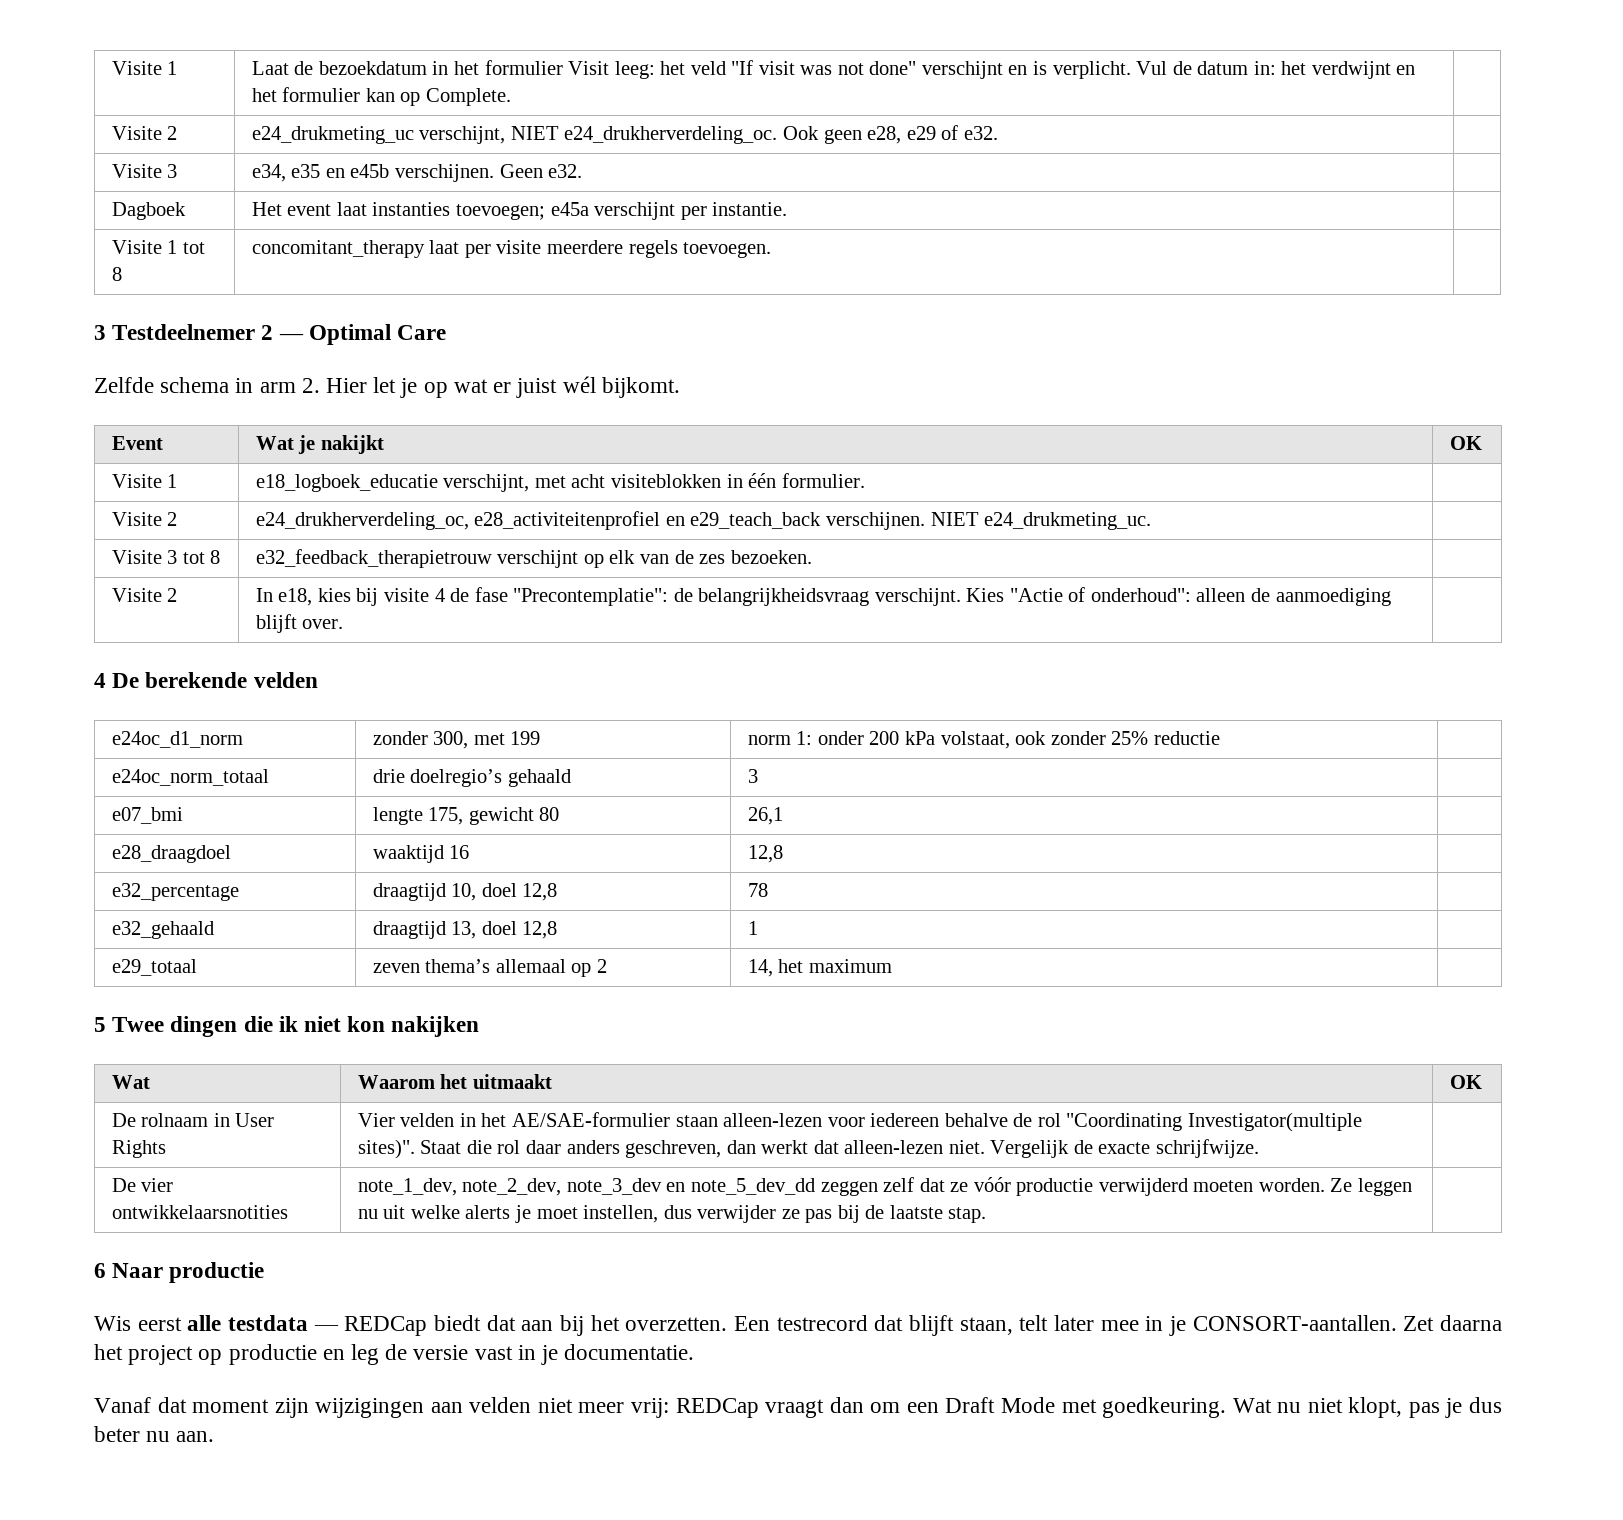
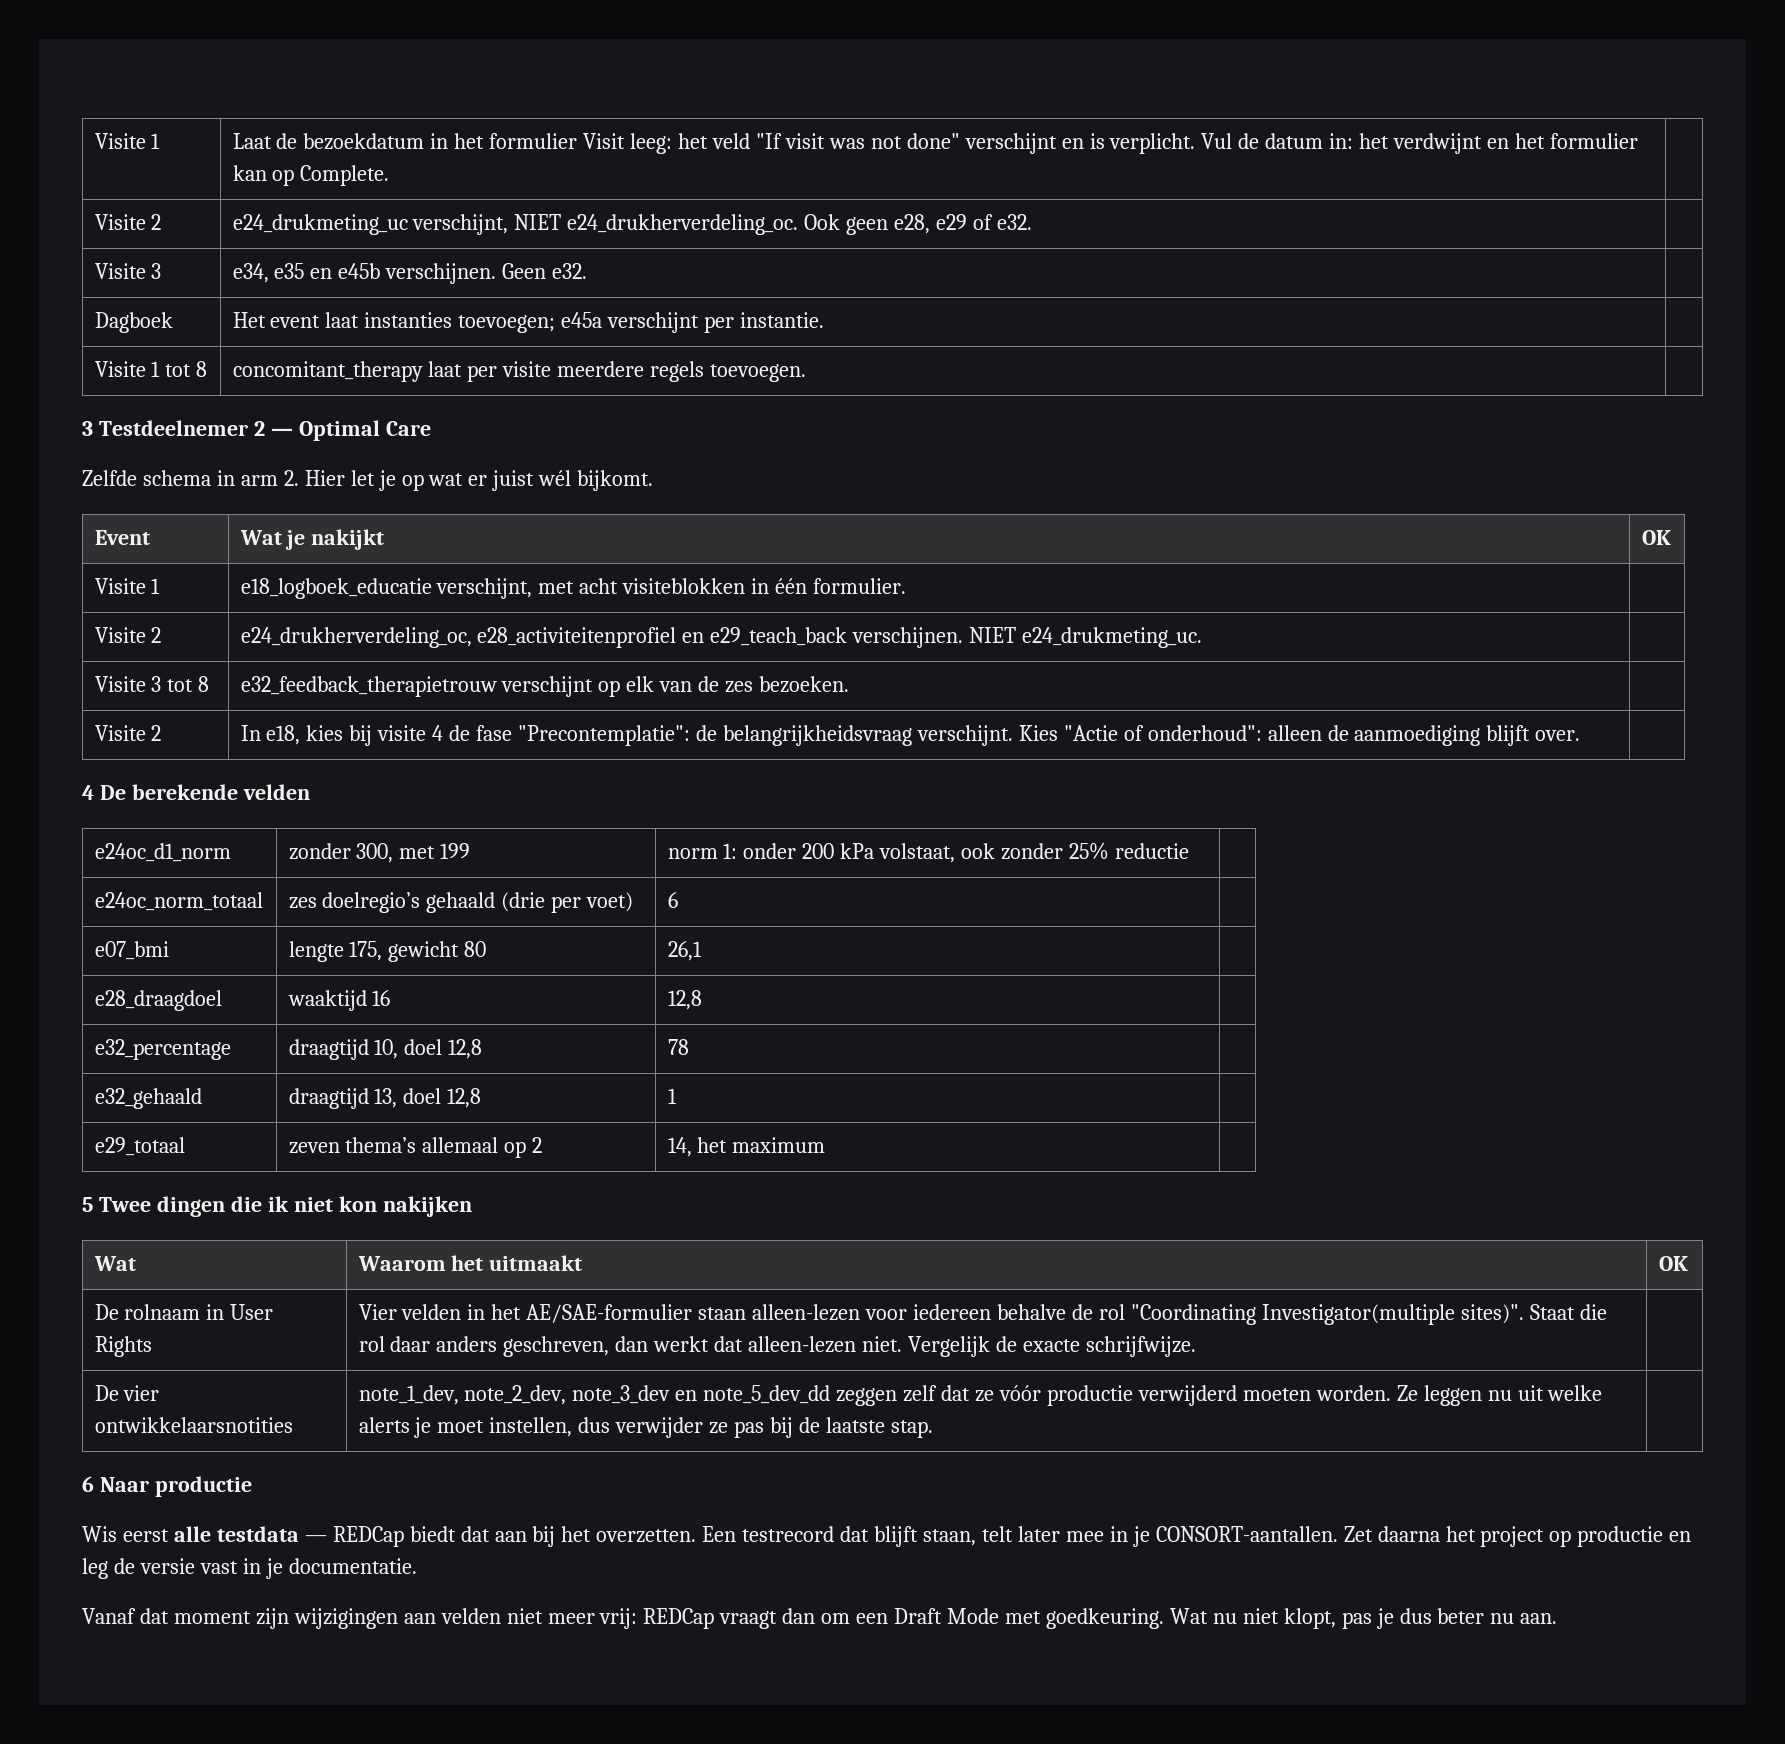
[372,769,405,783] drie -> [288,897,317,909] zes
[747,769,758,783] | 3 -> [501,892,634,913] [667,892,678,908] (drie per voet) | 6

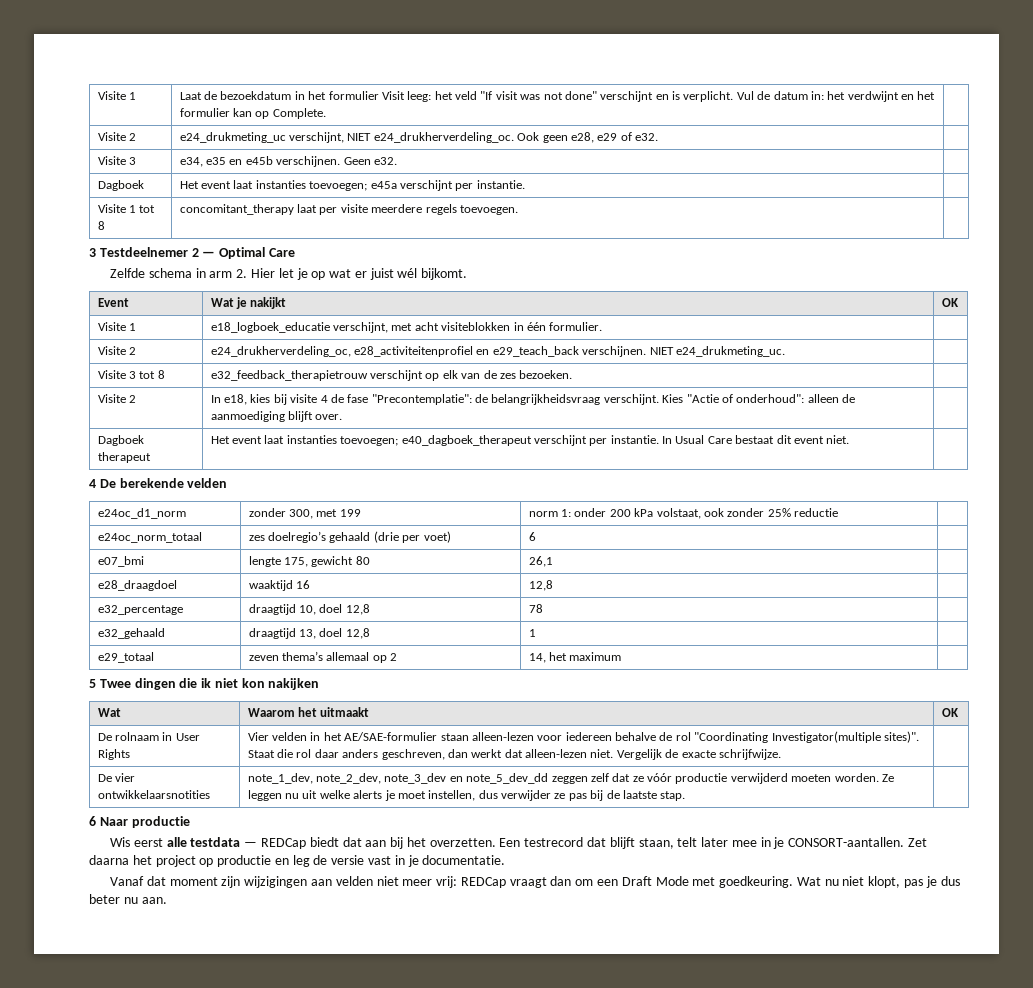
(1581, 735) none -> [97,435,144,446] [97,452,151,463] [210,435,850,446] // Dagboek therapeut | Het event laat instanties toevoegen; e40_dagboek_therapeut verschijnt per instantie. In Usual Care bestaat dit event niet. |

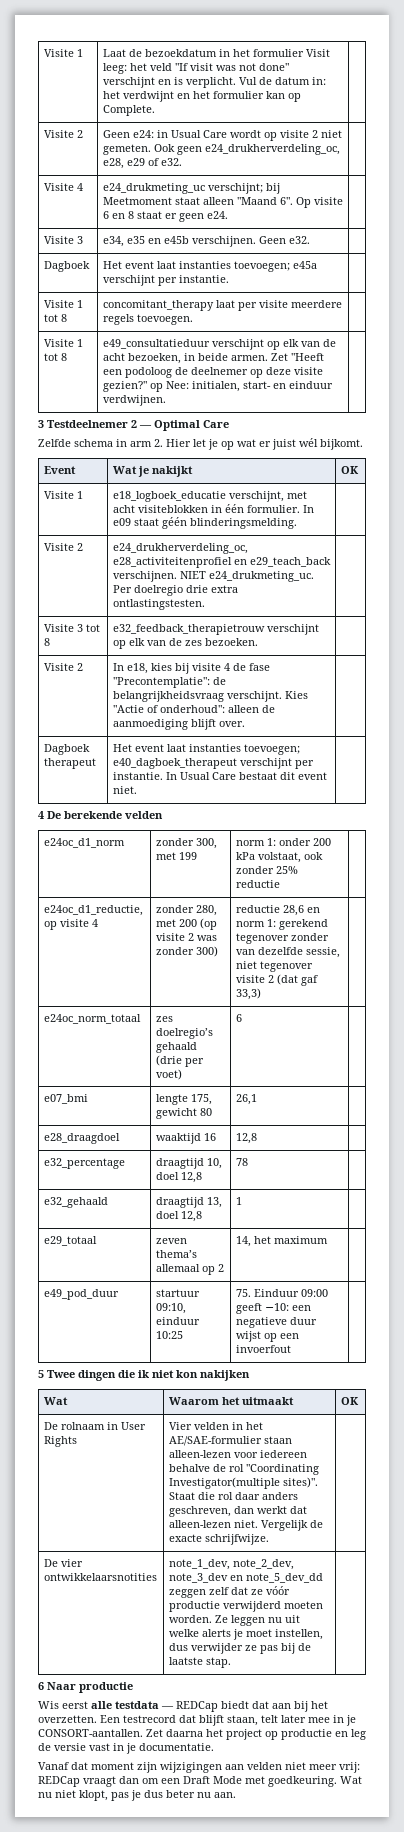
[179,132,514,143] e24_drukmeting_uc verschijnt, NIET e24_drukherverdeling_oc. -> [102,130,342,141] [102,144,151,155] Geen e24: in Usual Care wordt op visite 2 niet gemeten.
(568, 139) none -> [204,144,340,155] e24_drukherverdeling_oc,
(659, 137) none -> [43,183,83,191] [102,183,280,194] [102,197,343,208] [102,211,228,222] // Visite 4 | e24_drukmeting_uc verschijnt; bij Meetmoment staat alleen "Maand 6". Op visite 6 en 8 staat er geen e24. |
(518, 210) none -> [43,339,83,347] [43,353,67,361] [102,339,336,350] [102,353,324,364] [102,367,323,378] [102,381,333,392] [102,395,166,406] // Visite 1 tot 8 | e49_consultatieduur verschijnt op elk van de acht bezoeken, in beide armen. Zet "Heeft een podoloog de deelnemer op deze visite gezien?" op Nee: initialen, start- en einduur verdwijnen. |
(603, 326) none -> [302,505,314,513] [112,517,297,529] In e09 staat géén blinderingsmelding.
(785, 351) none -> [112,585,238,596] [112,599,205,610] Per doelregio drie extra ontlastingstesten.
(839, 512) none -> [43,905,143,916] [43,919,98,930] [155,905,217,916] [155,918,217,930] [155,933,217,941] [155,946,218,957] [235,905,320,916] [235,919,328,930] [235,933,329,944] [235,947,340,958] [235,961,313,972] [235,974,318,986] [235,988,261,1000] // e24oc_d1_reductie, op visite 4 | zonder 280, met 200 (op visite 2 was zonder 300) | reductie 28,6 en norm 1: gerekend tegenover zonder van dezelfde sessie, niet tegenover visite 2 (dat gaf 33,3) |
(622, 656) none -> [43,1289,119,1300] [155,1289,200,1297] [155,1303,186,1314] [155,1317,200,1325] [155,1331,183,1339] [235,1289,328,1297] [235,1303,311,1314] [235,1317,317,1328] [235,1331,299,1342] [235,1345,291,1353] // e49_pod_duur | startuur 09:10, einduur 10:25 | 75. Einduur 09:00 geeft −10: een negatieve duur wijst op een invoerfout |

